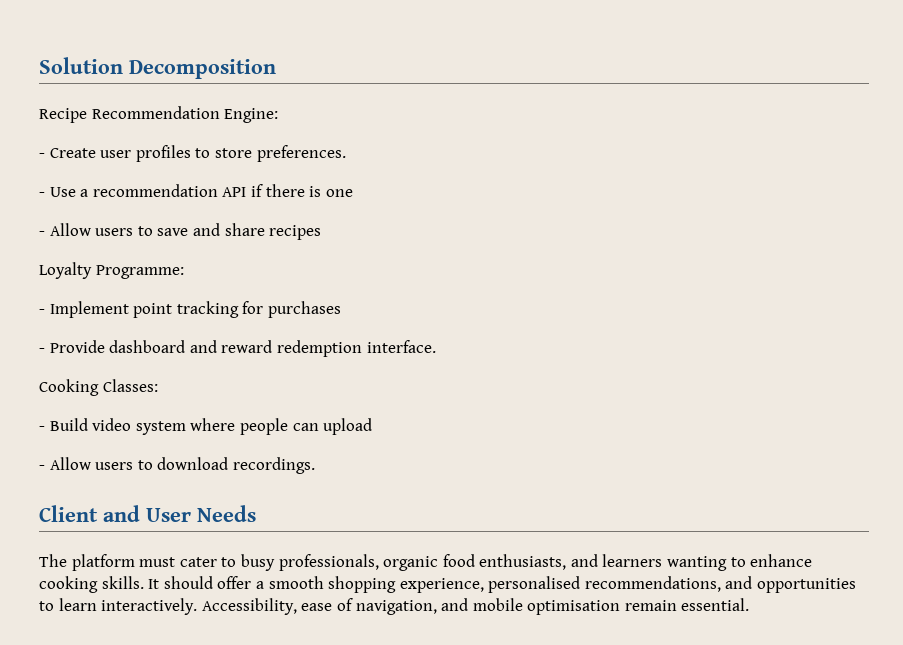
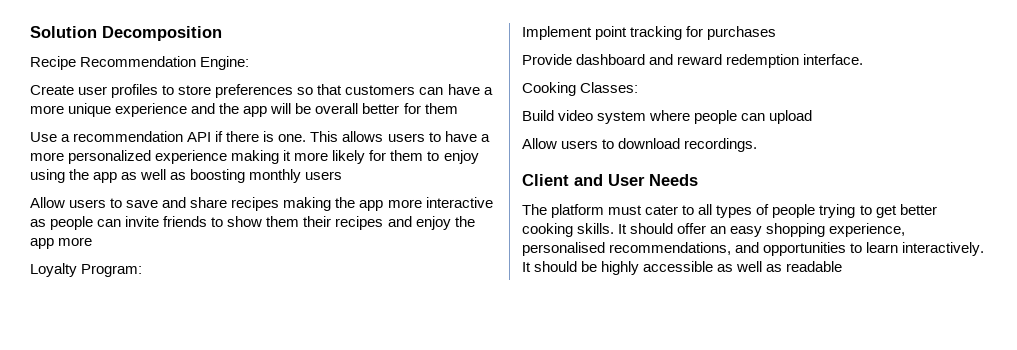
[39,153,45,158] - -> (250, 63) none
[256,145,346,162] [39,192,45,197] preferences. // - -> [215,84,493,98] [30,103,458,117] preferences so that customers can have a more unique experience and the app will be overall better for them //
[325,189,353,197] [39,231,45,236] one // - -> [278,131,490,142] [30,150,479,164] [30,169,343,183] one. This allows users to have a more personalized experience making it more likely for them to enjoy using the app as well as boosting monthly users //
(322, 232) none -> [283,197,493,211] [30,216,475,230] [30,237,93,249] making the app more interactive as people can invite friends to show them their recipes and enjoy the app more
[95,265,184,279] [39,309,45,314] Programme: // - -> [81,264,143,277] Program: //
[39,348,45,353] - -> (777, 33) none
[39,426,45,431] - -> (639, 87) none
[39,465,45,470] - -> (813, 117) none
[240,554,813,571] busy professionals, organic food enthusiasts, and learners wanting to enhance -> [698,204,937,218] all types of people trying to get better
[255,576,324,589] a smooth -> [710,226,763,237] an easy
[201,598,750,615] Accessibility, ease of navigation, and mobile optimisation remain essential. -> [522,261,843,275] It should be highly accessible as well as readable

